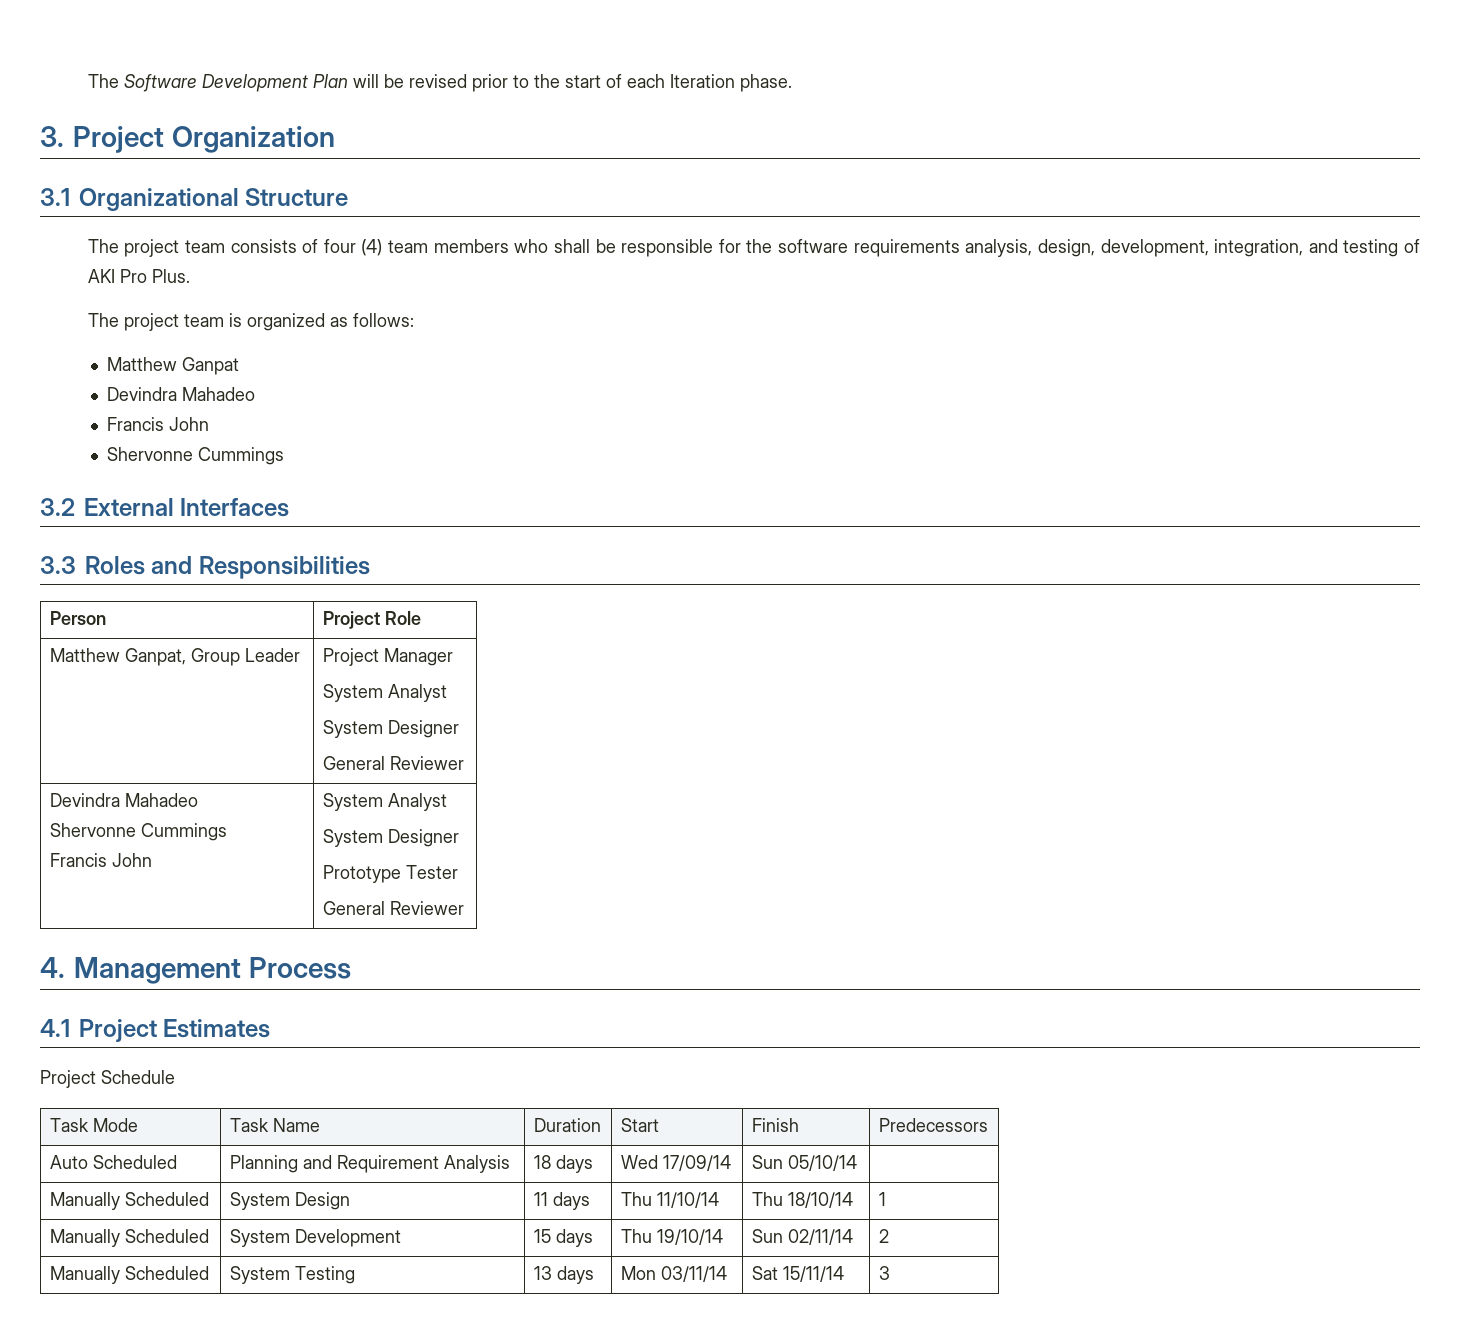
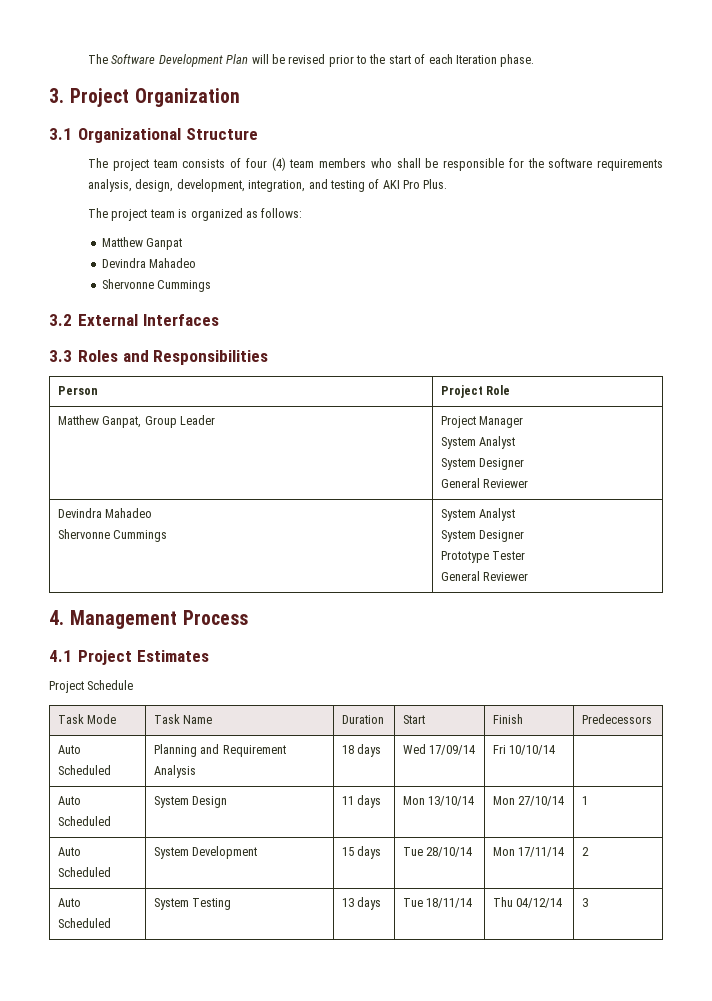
[107,417,210,431] // Francis John -> (197, 263) none
[49,853,152,867] // Francis John -> (168, 536) none
[751,1155,857,1171] [49,1192,120,1210] Sun 05/10/14 | // Manually -> [492,745,556,755] [57,796,81,805] Fri 10/10/14 | // Auto
[620,1192,719,1208] [751,1192,853,1208] [878,1192,886,1206] [49,1229,120,1247] Thu 11/10/14 | Thu 18/10/14 | 1 // Manually -> [402,796,475,806] [492,796,565,806] [581,796,588,805] [57,847,81,856] Mon 13/10/14 | Mon 27/10/14 | 1 // Auto
[620,1229,723,1245] [751,1229,853,1245] Thu 19/10/14 | Sun 02/11/14 -> [402,847,473,857] [492,847,565,857] Tue 28/10/14 | Mon 17/11/14
[49,1266,120,1284] Manually -> [57,898,81,907] Auto
[620,1266,727,1282] [751,1266,844,1282] Mon 03/11/14 | Sat 15/11/14 -> [402,898,473,908] [492,897,563,908] Tue 18/11/14 | Thu 04/12/14

